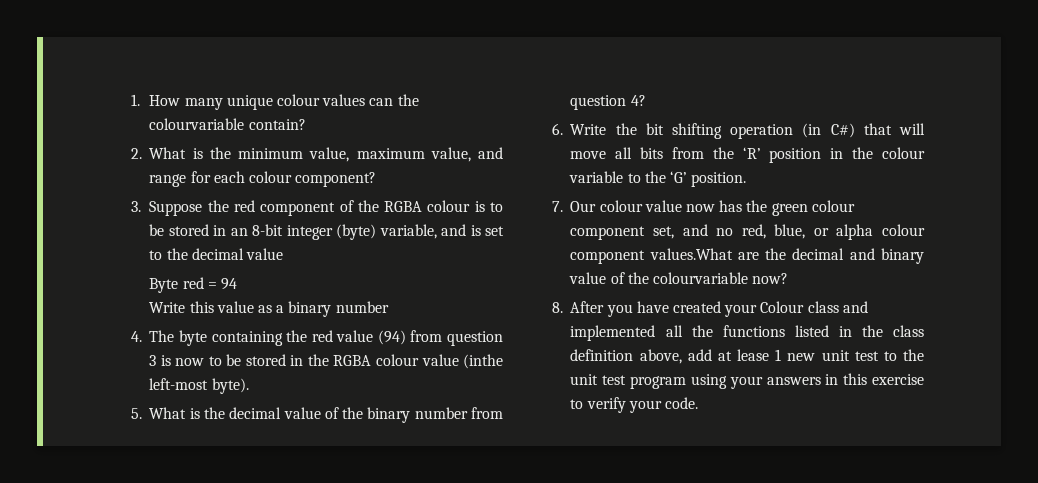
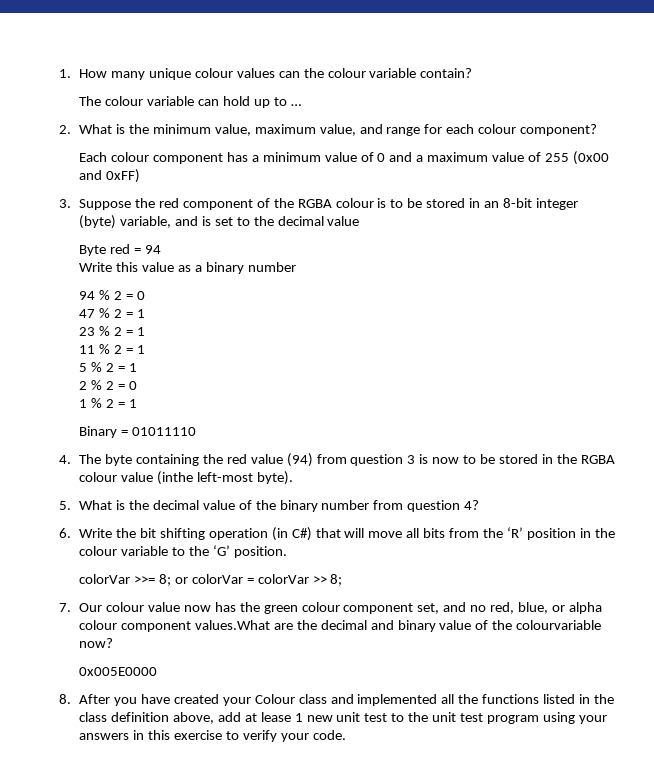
[149,118,245,130] colourvariable -> [327,68,417,78] colour variable
(306, 124) none -> [79,96,301,108] // The colour variable can hold up to …
(377, 179) none -> [79,151,609,165] [79,169,141,183] // Each colour component has a minimum value of 0 and a maximum value of 255 (0x00 and 0xFF)
(389, 307) none -> [79,290,145,300] [79,308,145,318] [79,326,145,336] [79,344,145,354] [79,362,137,372] [79,380,137,390] [79,398,137,408] [79,426,196,438] // 94 % 2 = 0 // 47 % 2 = 1 // 23 % 2 = 1 // 11 % 2 = 1 // 5 % 2 = 1 // 2 % 2 = 0 // 1 % 2 = 1 // Binary = 01011110
(747, 179) none -> [79,574,343,586] // colorVar >>= 8; or colorVar = colorVar >> 8;
(789, 278) none -> [79,667,158,676] // 0x005E0000

